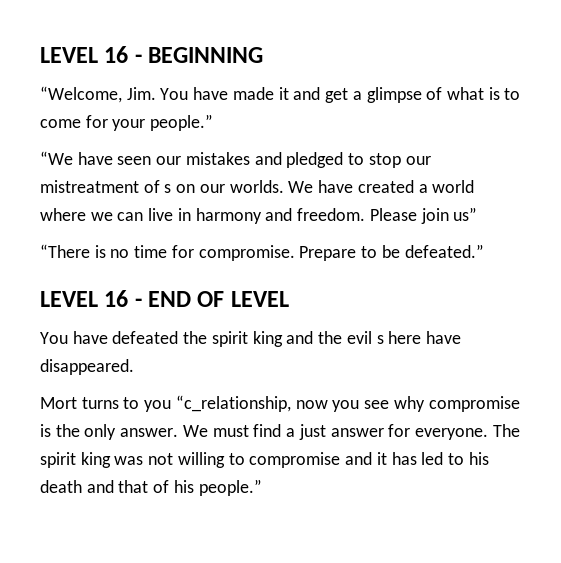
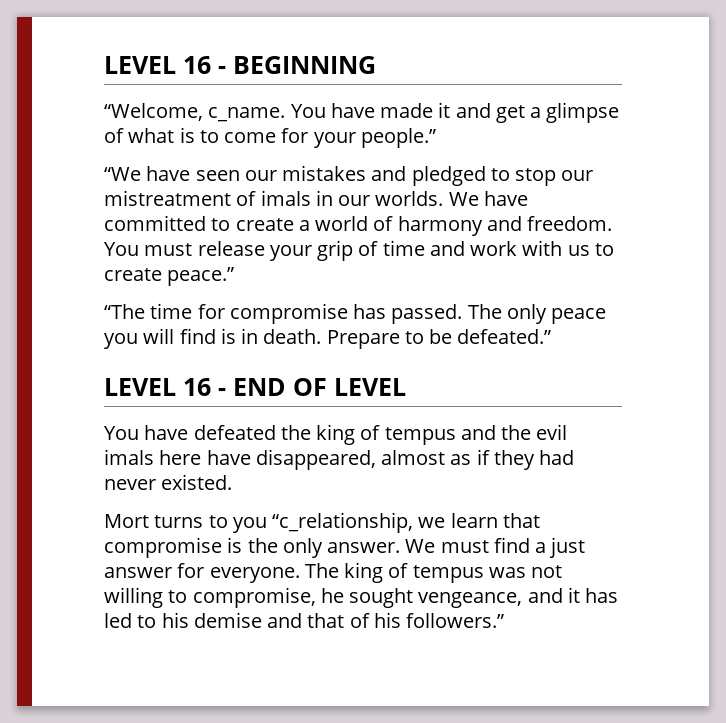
[126,87,156,100] Jim. -> [208,107,286,122] c_name.
[164,184,196,193] s on -> [260,190,333,206] imals in
[357,180,475,193] [40,207,478,224] [40,244,295,261] created a world where we can live in harmony and freedom. Please join us” // “There is no time for compromise. -> [104,215,613,236] [104,240,614,261] [104,267,235,286] [104,303,607,324] [104,328,322,349] committed to create a world of harmony and freedom. You must release your grip of time and work with us to create peace.” // “The time for compromise has passed. The only peace you will find is in death.
[211,331,283,347] spirit king -> [316,424,456,445] king of tempus
[376,335,384,344] s -> [104,449,154,465] imals
[40,359,134,375] disappeared. -> [255,449,575,470] [104,474,233,490] disappeared, almost as if they had never existed.
[295,396,425,412] now you see why -> [418,513,540,528] we learn that
[40,452,111,468] spirit king -> [344,562,484,583] king of tempus
[249,452,341,468] compromise -> [192,587,523,608] compromise, he sought vengeance,
[40,480,82,493] death -> [193,612,262,628] demise
[198,479,262,496] people.” -> [406,613,505,628] followers.”

